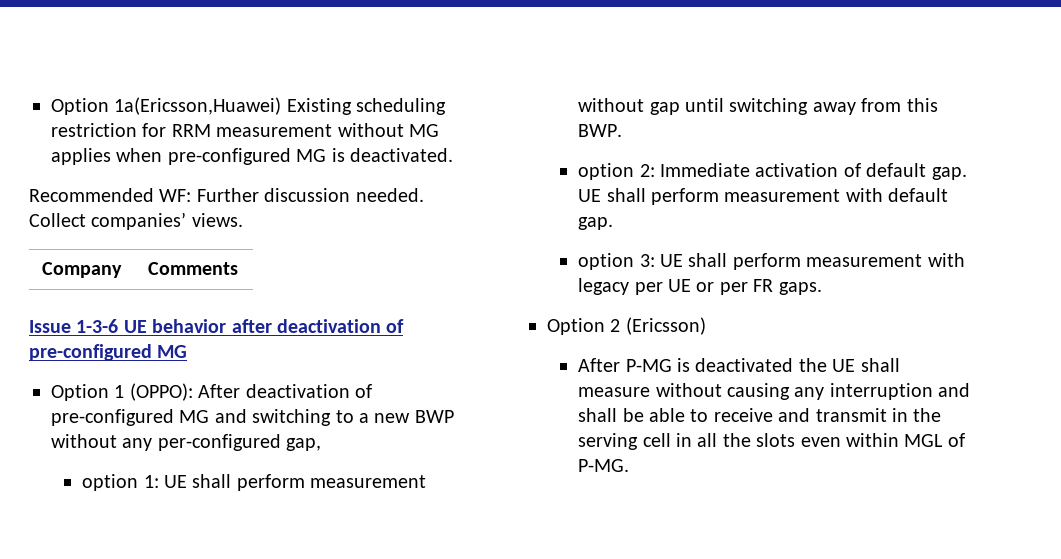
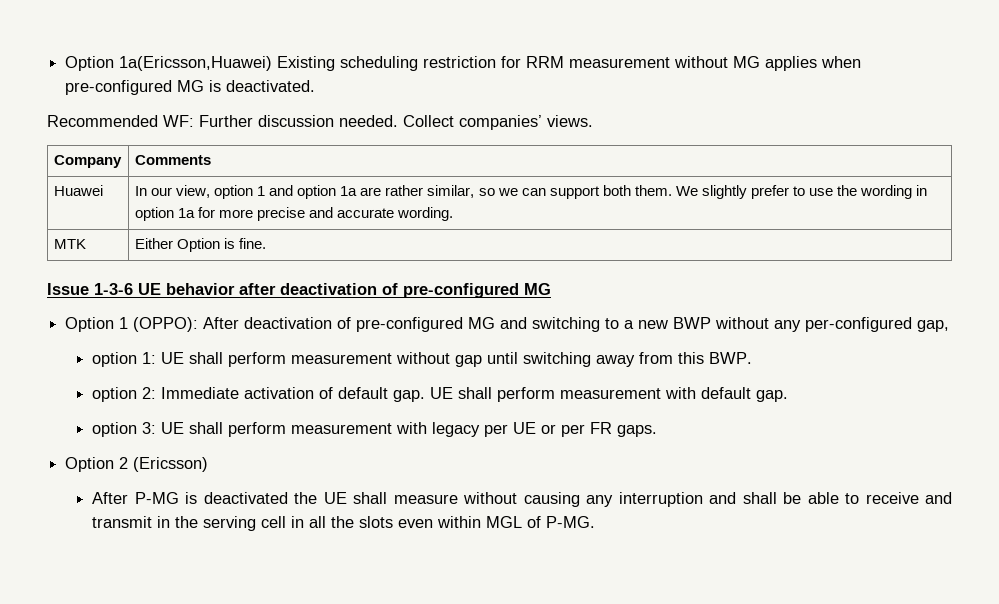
(239, 268) none -> [53,185,103,196] [134,185,928,199] [134,207,454,221] [53,239,86,249] [134,238,267,252] // Huawei | In our view, option 1 and option 1a are rather similar, so we can support both them. We slightly prefer to use the wording in option 1a for more precise and accurate wording. // MTK | Either Option is fine.

